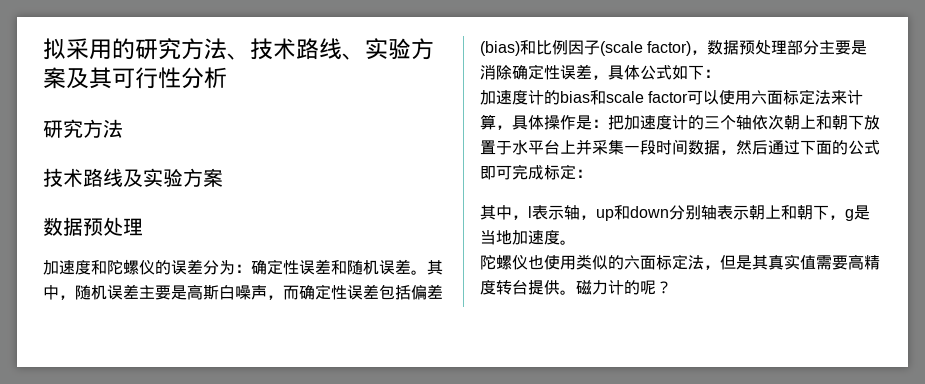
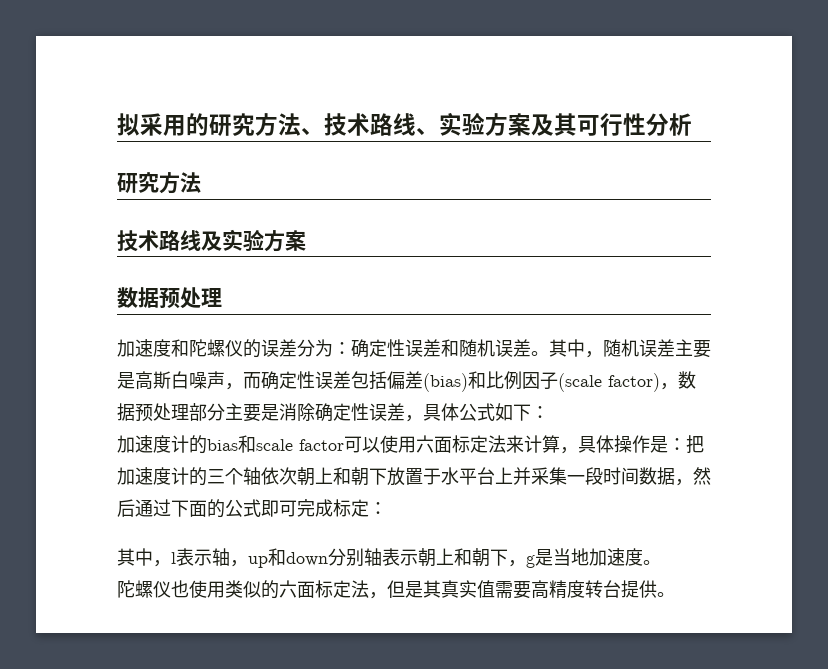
[576,280,672,295] 磁力计的呢？ -> (675, 594) none

